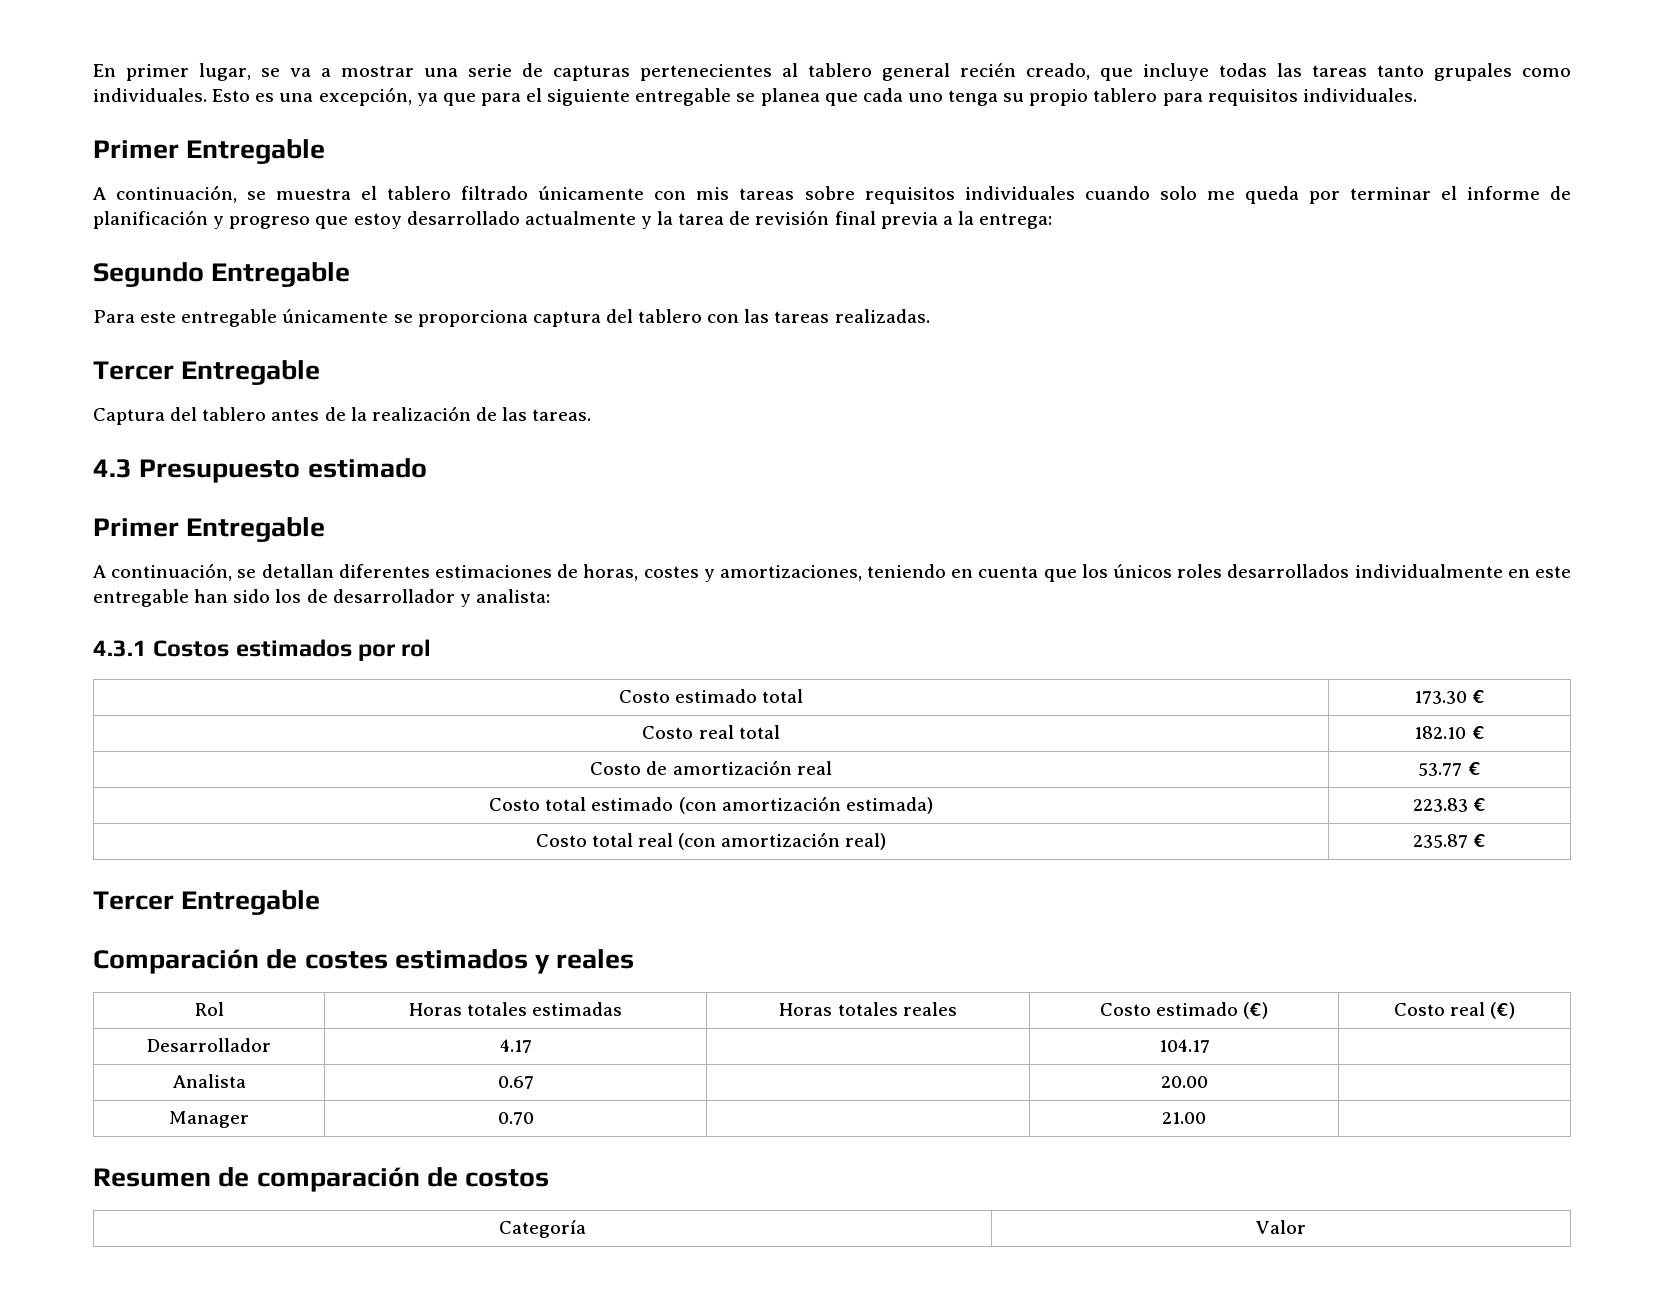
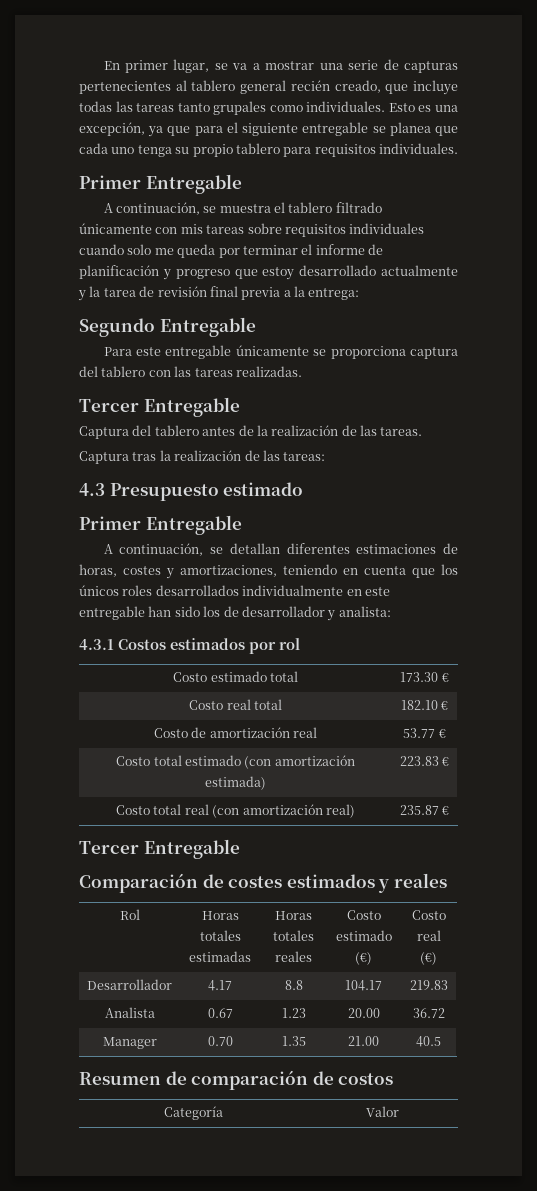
(592, 415) none -> [79,450,326,464] // Captura tras la realización de las tareas:
(532, 1046) none -> [284,980,303,990] 8.8
(1210, 1046) none -> [409,980,448,990] 219.83
(534, 1082) none -> [281,1008,306,1018] 1.23
(1208, 1082) none -> [412,1008,445,1018] 36.72
(534, 1118) none -> [281,1036,306,1046] 1.35
(1206, 1118) none -> [416,1036,441,1047] 40.5

